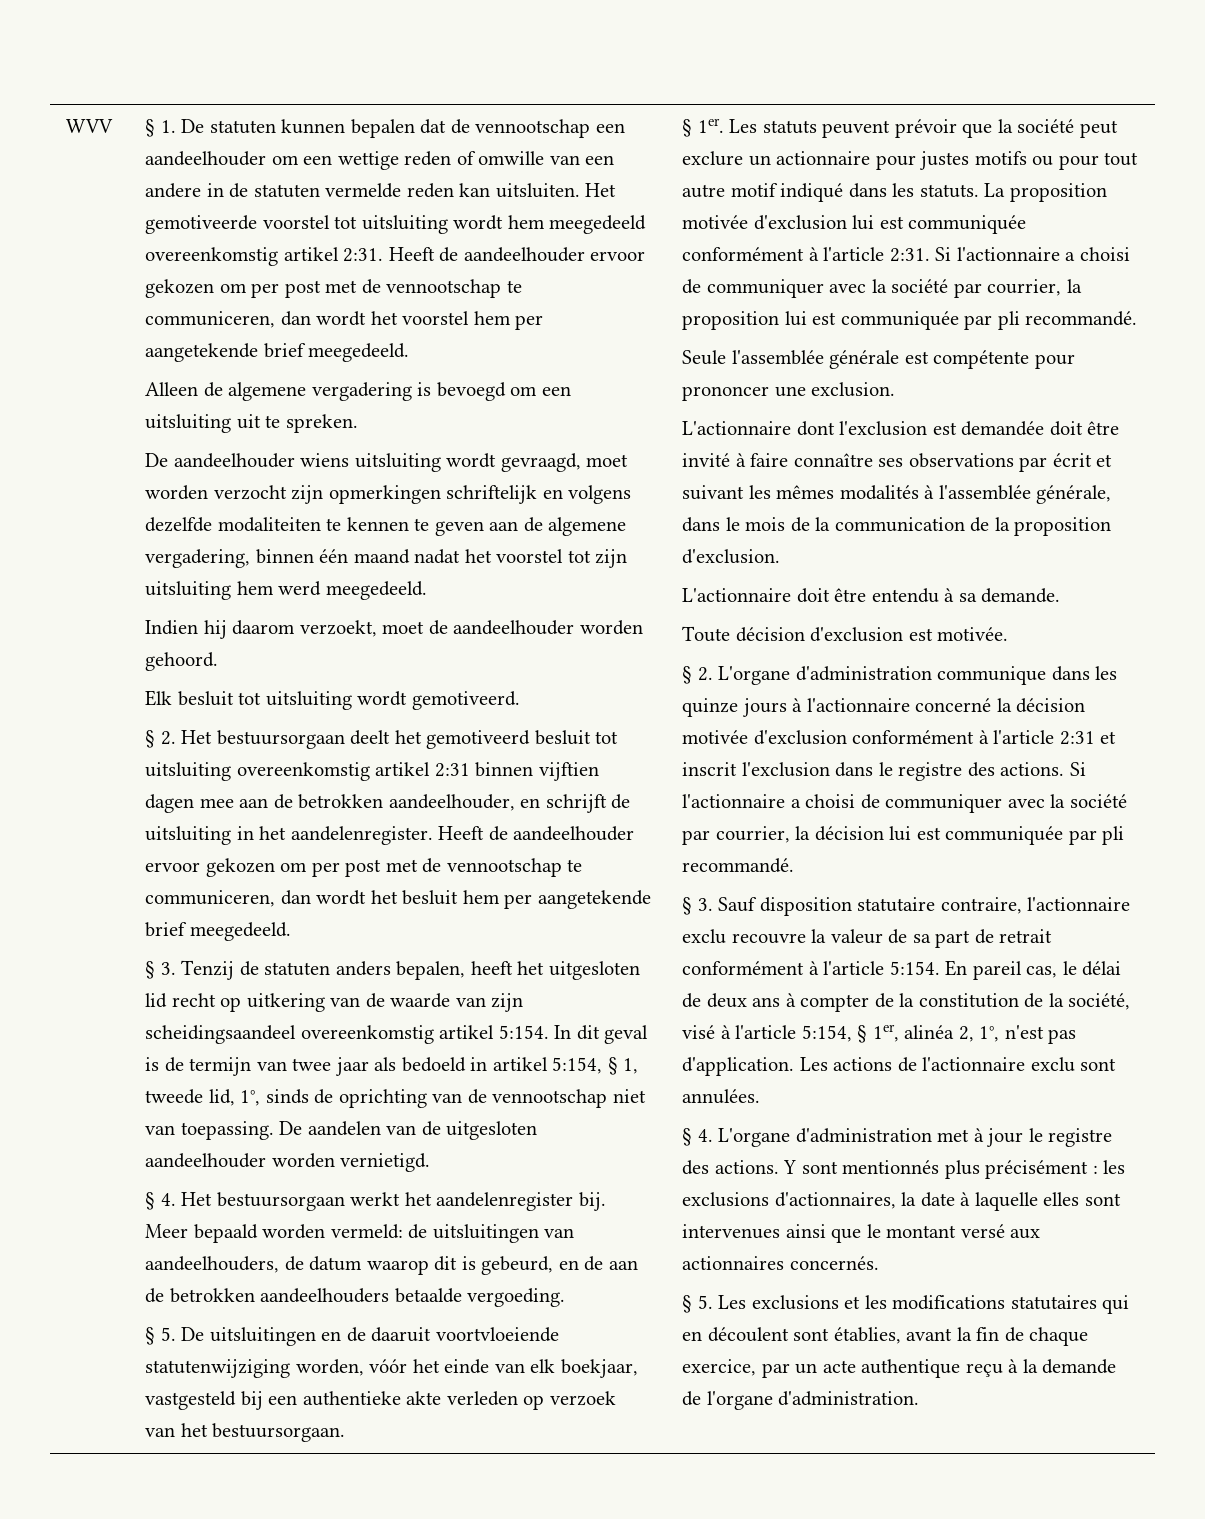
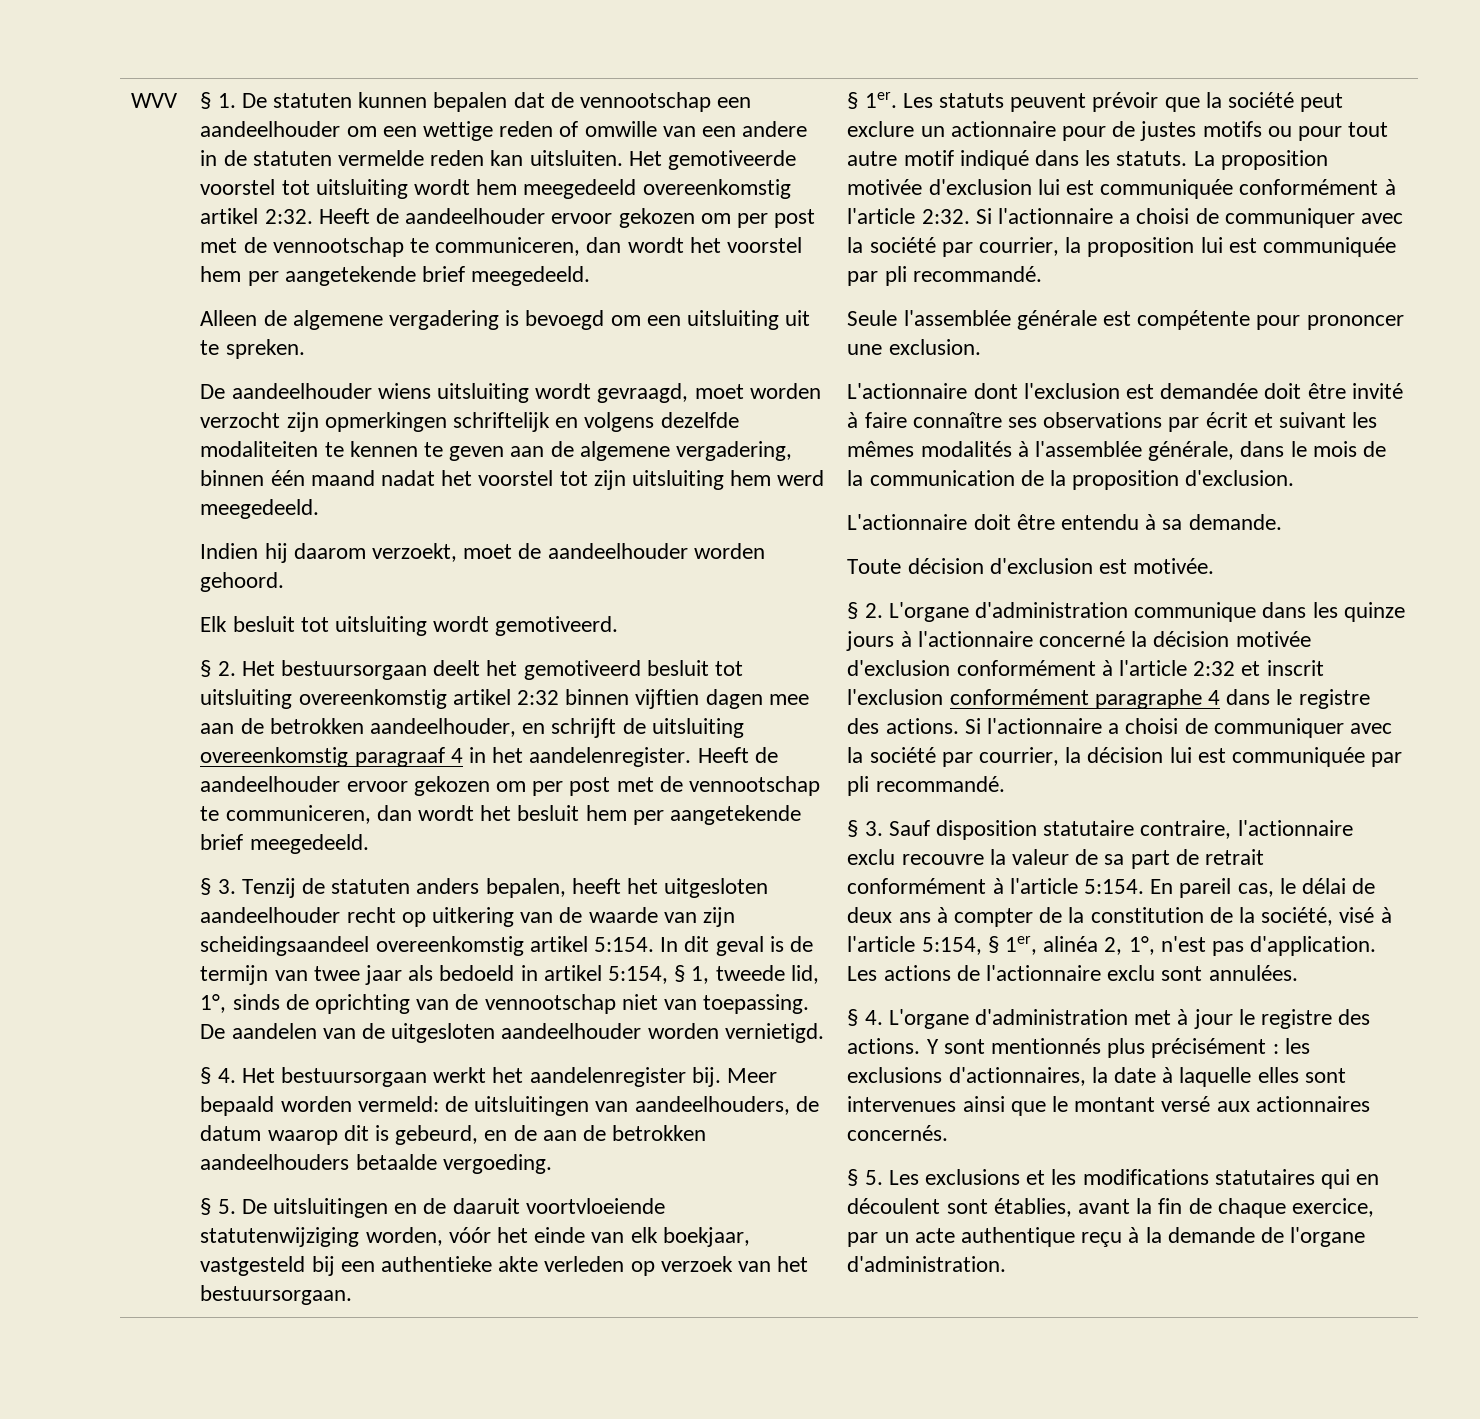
[343,248,384,262] 2:31. -> [264,209,313,224] 2:32.
[434,763,470,777] 2:31 -> [516,690,559,705] 2:32
(232, 835) none -> [200,747,463,767] overeenkomstig paragraaf 4
[145,993,168,1008] lid -> [200,907,341,923] aandeelhouder
(916, 162) none -> [1112,121,1136,137] de
[889,248,930,262] 2:31. -> [921,209,970,224] 2:32.
[1059,731,1095,745] 2:31 -> [1193,661,1236,676] 2:32
(830, 769) none -> [949,689,1220,709] conformément paragraphe 4

